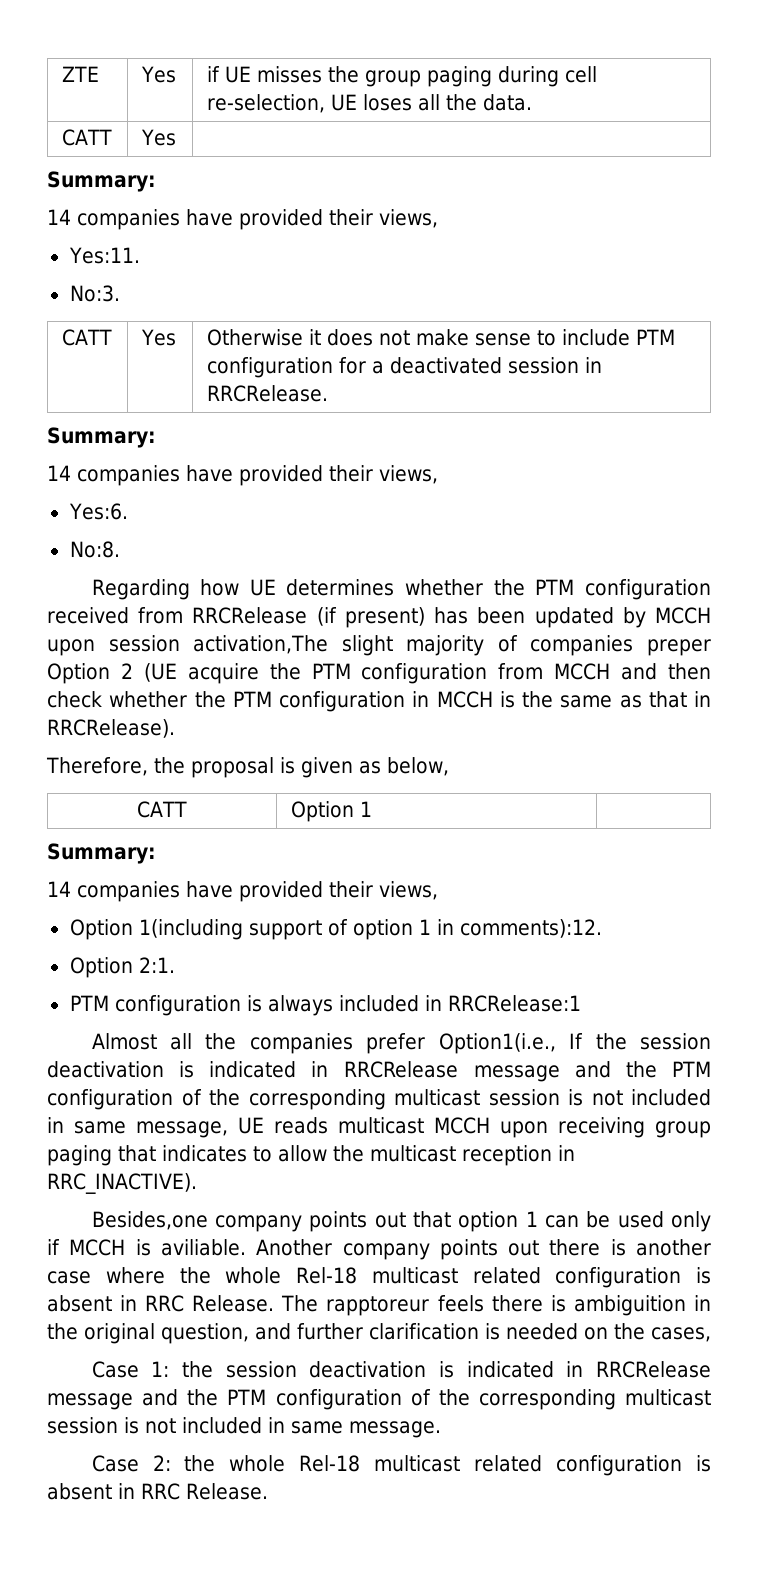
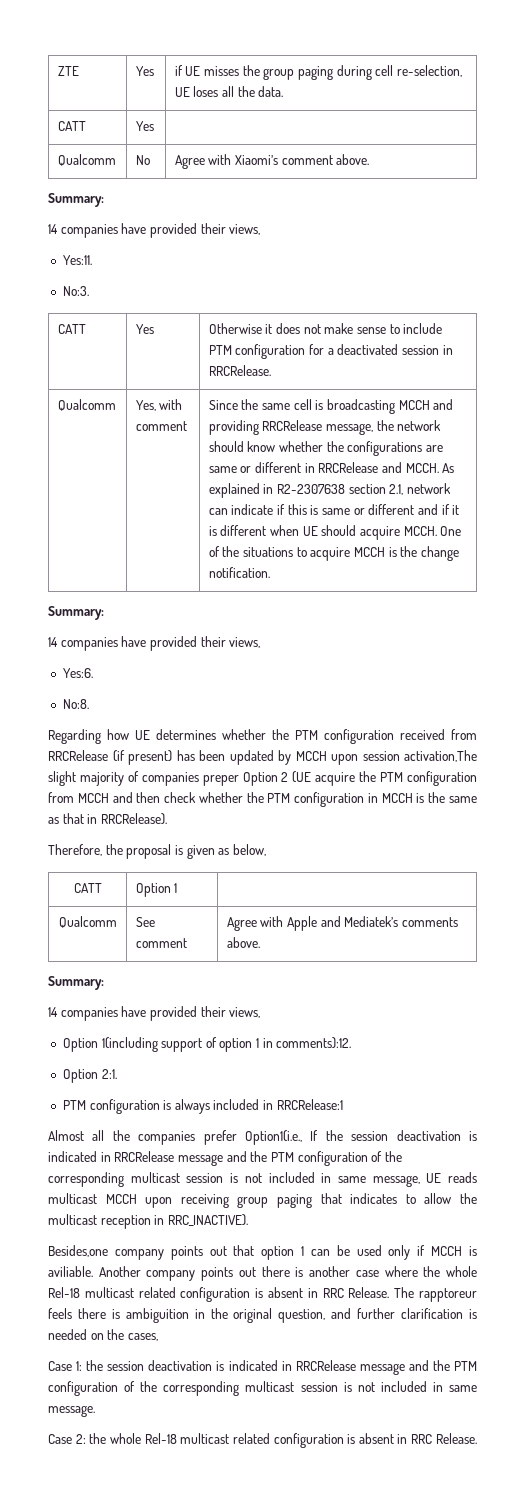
(176, 137) none -> [57,154,116,166] [135,155,150,165] [174,154,370,169] // Qualcomm | No | Agree with Xiaomi’s comment above.
(328, 393) none -> [57,399,116,411] [135,399,183,411] [135,421,187,431] [208,399,454,414] [208,420,442,435] [208,441,444,456] [208,462,455,473] [208,483,452,498] [208,504,460,515] [208,525,462,540] [208,546,459,561] [208,567,270,578] // Qualcomm | Yes, with comment | Since the same cell is broadcasting MCCH and providing RRCRelease message, the network should know whether the configurations are same or different in RRCRelease and MCCH. As explained in R2-2307638 section 2.1, network can indicate if this is same or different and if it is different when UE should acquire MCCH. One of the situations to acquire MCCH is the change notification.
(372, 809) none -> [58,916,117,928] [135,917,155,927] [135,938,187,948] [226,916,459,931] [226,937,260,948] // Qualcomm | See comment | Agree with Apple and Mediatek’s comments above.

